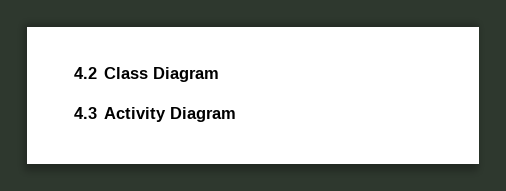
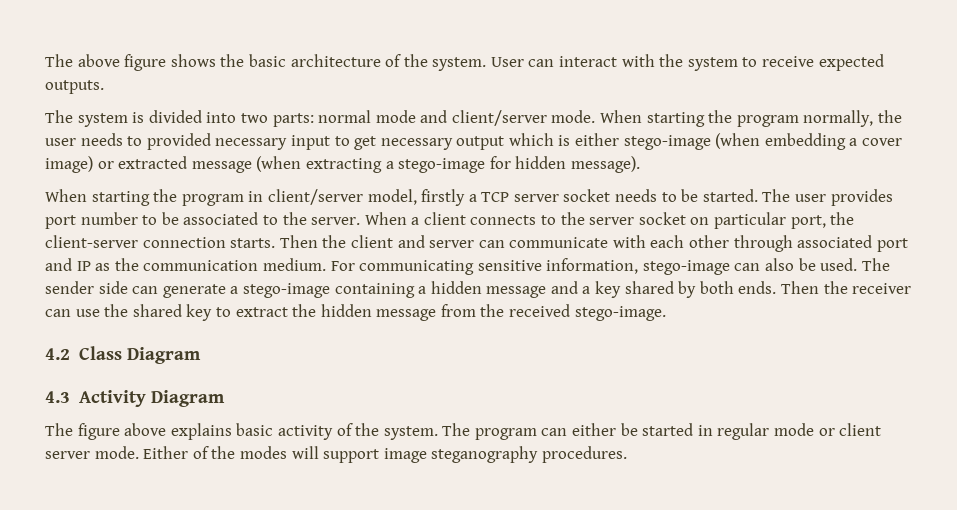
(74, 73) none -> [45,54,884,71] [45,80,104,94] [45,110,903,127] [45,133,903,150] [45,156,640,173] [45,189,893,206] [45,212,855,229] [45,235,908,252] [45,258,890,275] [45,281,912,298] [45,304,666,321] The above figure shows the basic architecture of the system. User can interact with the system to receive expected outputs. // The system is divided into two parts: normal mode and client/server mode. When starting the program normally, the user needs to provided necessary input to get necessary output which is either stego-image (when embedding a cover image) or extracted message (when extracting a stego-image for hidden message). // When starting the program in client/server model, firstly a TCP server socket needs to be started. The user provides port number to be associated to the server. When a client connects to the server socket on particular port, the client-server connection starts. Then the client and server can communicate with each other through associated port and IP as the communication medium. For communicating sensitive information, stego-image can also be used. The sender side can generate a stego-image containing a hidden message and a key shared by both ends. Then the receiver can use the shared key to extract the hidden message from the received stego-image. //
(237, 114) none -> [45,423,882,440] [45,446,627,463] // The figure above explains basic activity of the system. The program can either be started in regular mode or client server mode. Either of the modes will support image steganography procedures.

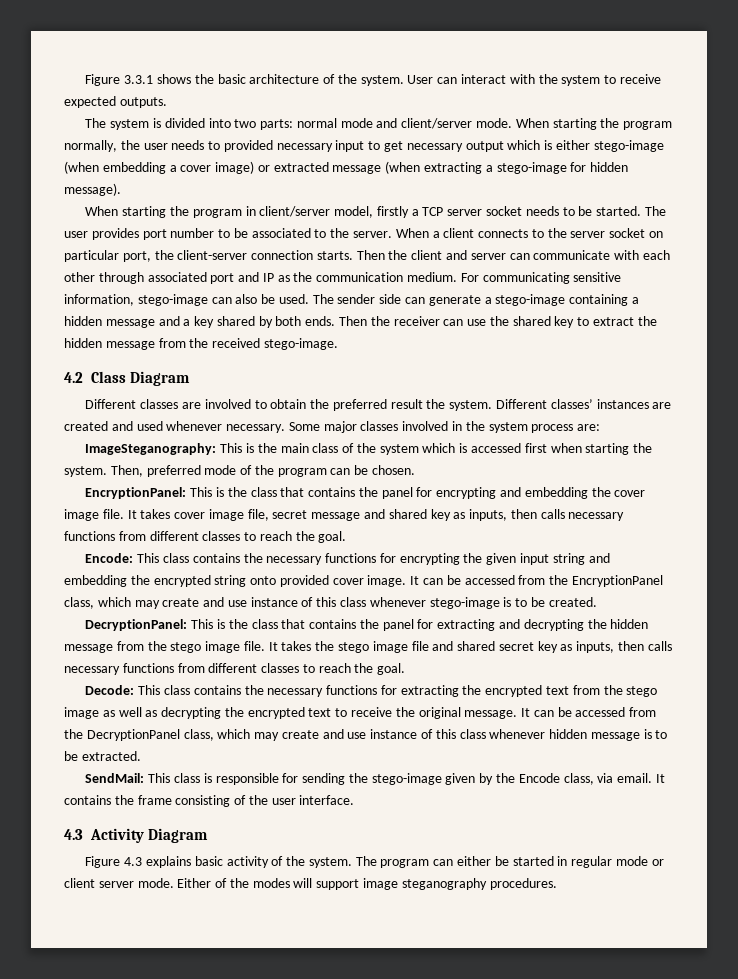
[45,54,167,71] The above figure -> [85,74,154,86] Figure 3.3.1
(201, 355) none -> [85,399,672,411] [64,421,601,433] [85,443,653,455] [64,465,416,477] [85,487,646,499] [64,509,625,521] [64,531,347,543] [85,553,610,565] [64,575,663,587] [64,597,597,609] [85,619,649,631] [64,641,672,653] [64,663,406,675] [85,685,658,697] [64,707,657,719] [64,729,668,741] [64,751,141,761] [85,773,665,785] [64,795,355,807] // Different classes are involved to obtain the preferred result the system. Different classes’ instances are created and used whenever necessary. Some major classes involved in the system process are: // ImageSteganography: This is the main class of the system which is accessed first when starting the system. Then, preferred mode of the program can be chosen. // EncryptionPanel: This is the class that contains the panel for encrypting and embedding the cover image file. It takes cover image file, secret message and shared key as inputs, then calls necessary functions from different classes to reach the goal. // Encode: This class contains the necessary functions for encrypting the given input string and embedding the encrypted string onto provided cover image. It can be accessed from the EncryptionPanel class, which may create and use instance of this class whenever stego-image is to be created. // DecryptionPanel: This is the class that contains the panel for extracting and decrypting the hidden message from the stego image file. It takes the stego image file and shared secret key as inputs, then calls necessary functions from different classes to reach the goal. // Decode: This class contains the necessary functions for extracting the encrypted text from the stego image as well as decrypting the encrypted text to receive the original message. It can be accessed from the DecryptionPanel class, which may create and use instance of this class whenever hidden message is to be extracted. // SendMail: This class is responsible for sending the stego-image given by the Encode class, via email. It contains the frame consisting of the user interface.
[45,423,167,440] The figure above -> [85,856,143,868] Figure 4.3

